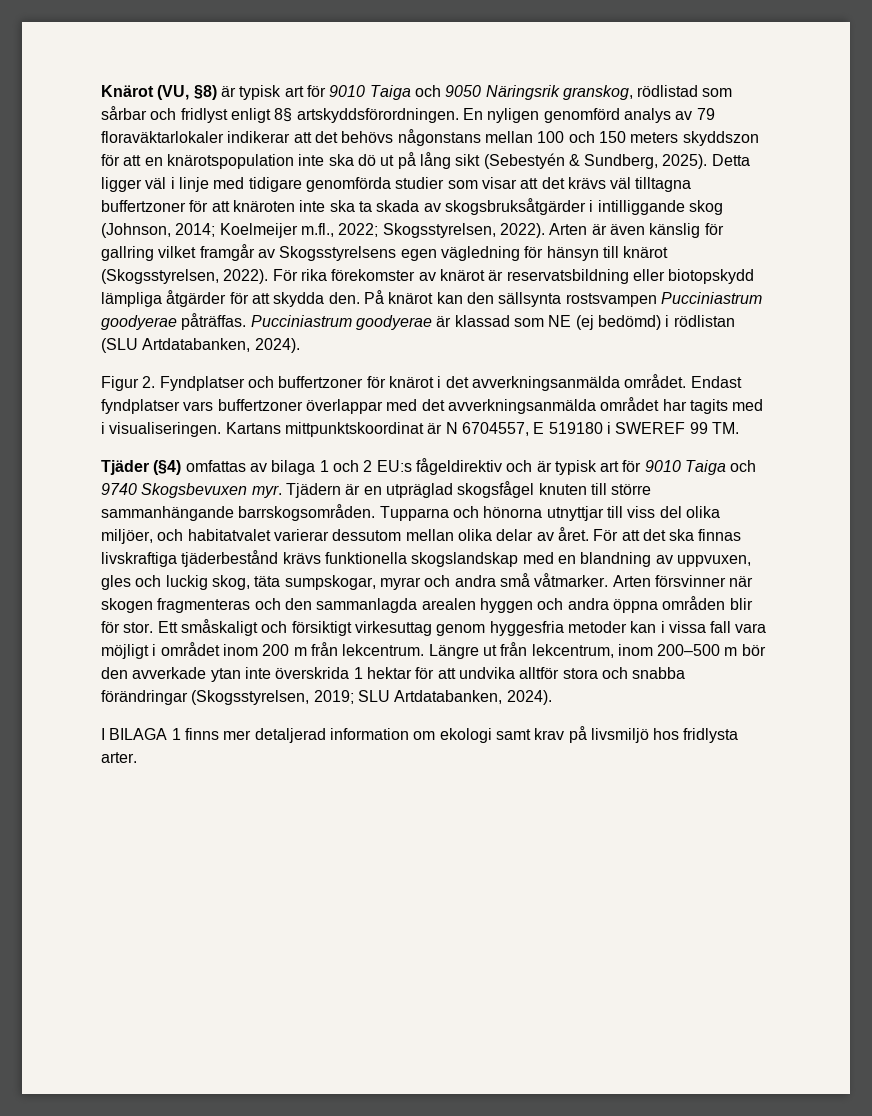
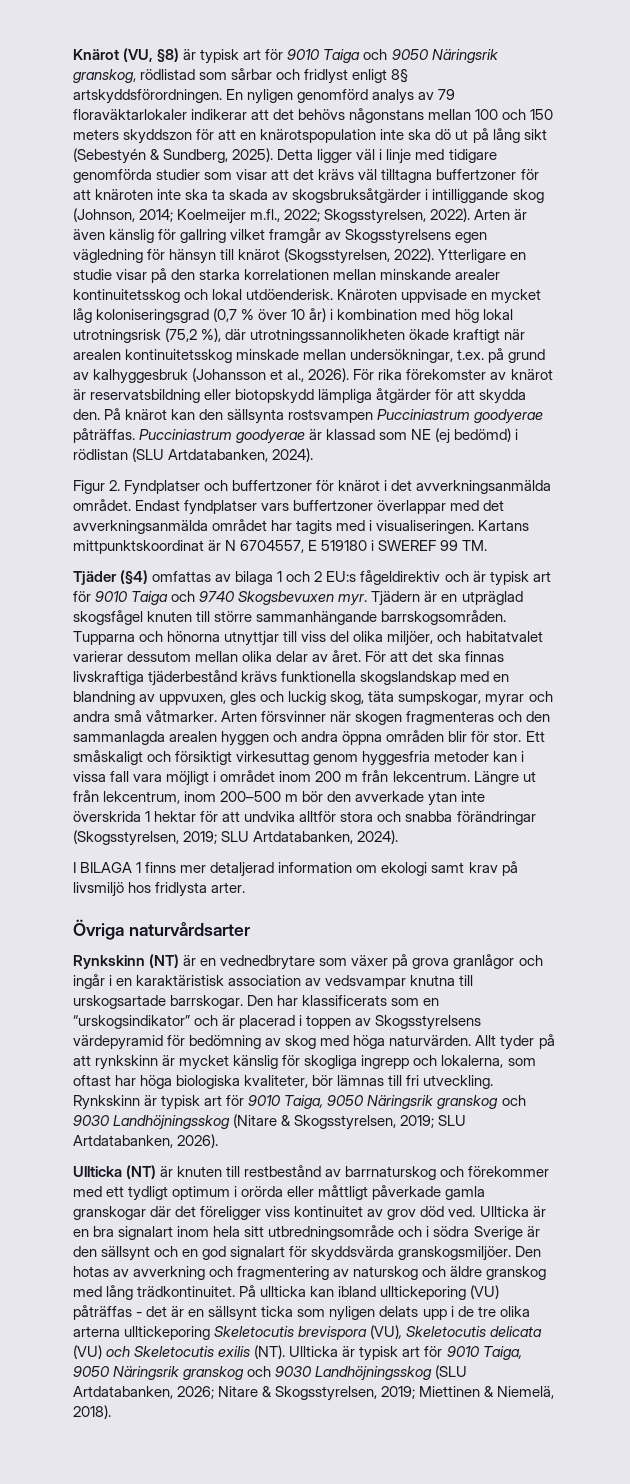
(269, 276) none -> [438,249,527,263] [73,268,501,283] [73,289,542,304] [73,308,513,323] [73,328,526,343] [73,348,546,363] [73,368,350,384] Ytterligare en studie visar på den starka korrelationen mellan minskande arealer kontinuitetsskog och lokal utdöenderisk. Knäroten uppvisade en mycket låg koloniseringsgrad (0,7 % över 10 år) i kombination med hög lokal utrotningsrisk (75,2 %), där utrotningssannolikheten ökade kraftigt när arealen kontinuitetsskog minskade mellan undersökningar, t.ex. på grund av kalhyggesbruk (Johansson et al., 2026).
(137, 757) none -> [73,919,250,940] [73,954,543,970] [73,974,474,989] [73,995,440,1009] [73,1015,482,1030] [73,1034,555,1050] [73,1055,536,1070] [73,1075,494,1089] [73,1095,526,1110] [73,1114,467,1130] [73,1134,219,1148] [73,1165,550,1180] [73,1185,486,1201] [73,1206,546,1220] [73,1225,540,1240] [73,1246,542,1261] [73,1266,547,1280] [73,1285,500,1300] [73,1305,530,1321] [73,1325,543,1340] [73,1345,522,1361] [73,1365,468,1381] [73,1386,555,1401] [73,1405,111,1419] // Övriga naturvårdsarter // Rynkskinn (NT) är en vednedbrytare som växer på grova granlågor och ingår i en karaktäristisk association av vedsvampar knutna till urskogsartade barrskogar. Den har klassificerats som en “urskogsindikator” och är placerad i toppen av Skogsstyrelsens värdepyramid för bedömning av skog med höga naturvärden. Allt tyder på att rynkskinn är mycket känslig för skogliga ingrepp och lokalerna, som oftast har höga biologiska kvaliteter, bör lämnas till fri utveckling. Rynkskinn är typisk art för 9010 Taiga, 9050 Näringsrik granskog och 9030 Landhöjningsskog (Nitare & Skogsstyrelsen, 2019; SLU Artdatabanken, 2026). // Ullticka (NT) är knuten till restbestånd av barrnaturskog och förekommer med ett tydligt optimum i orörda eller måttligt påverkade gamla granskogar där det föreligger viss kontinuitet av grov död ved. Ullticka är en bra signalart inom hela sitt utbredningsområde och i södra Sverige är den sällsynt och en god signalart för skyddsvärda granskogsmiljöer. Den hotas av avverkning och fragmentering av naturskog och äldre granskog med lång trädkontinuitet. På ullticka kan ibland ulltickeporing (VU) påträffas - det är en sällsynt ticka som nyligen delats upp i de tre olika arterna ulltickeporing Skeletocutis brevispora (VU), Skeletocutis delicata (VU) och Skeletocutis exilis (NT). Ullticka är typisk art för 9010 Taiga, 9050 Näringsrik granskog och 9030 Landhöjningsskog (SLU Artdatabanken, 2026; Nitare & Skogsstyrelsen, 2019; Miettinen & Niemelä, 2018).

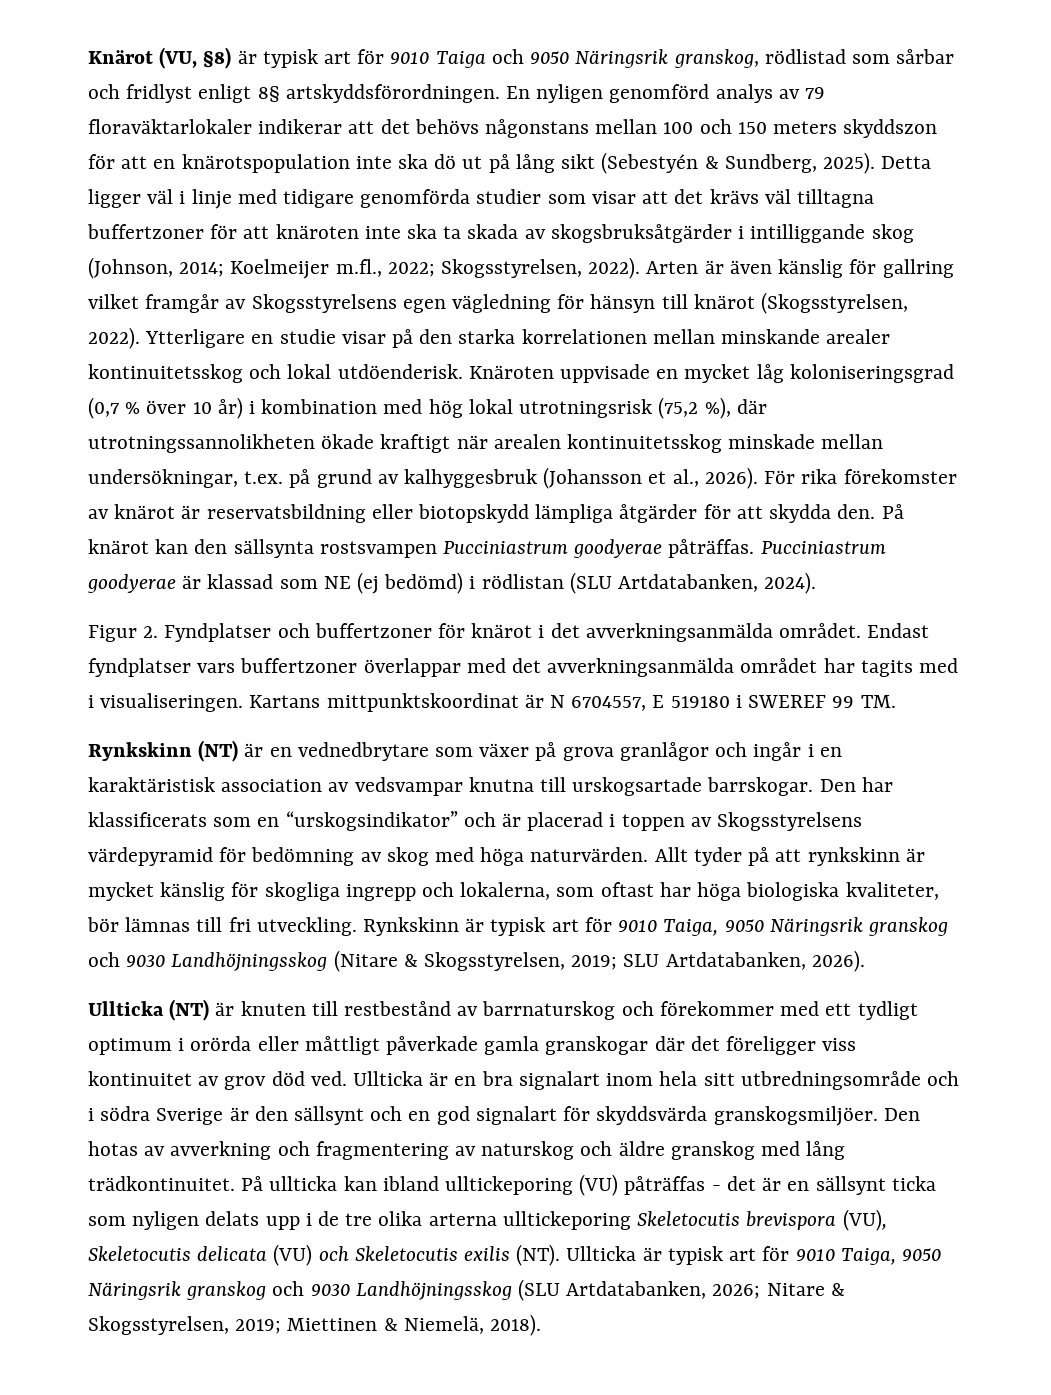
[73,570,551,586] [73,591,523,606] [73,610,507,625] [73,631,543,646] [73,650,504,662] [73,670,510,686] [73,691,553,706] [73,710,551,725] [73,730,545,746] [73,750,525,766] [73,770,536,786] [73,790,486,806] [73,811,536,825] [73,830,399,846] [73,861,518,877] [73,882,246,897] [73,919,250,940] // Tjäder (§4) omfattas av bilaga 1 och 2 EU:s fågeldirektiv och är typisk art för 9010 Taiga och 9740 Skogsbevuxen myr. Tjädern är en utpräglad skogsfågel knuten till större sammanhängande barrskogsområden. Tupparna och hönorna utnyttjar till viss del olika miljöer, och habitatvalet varierar dessutom mellan olika delar av året. För att det ska finnas livskraftiga tjäderbestånd krävs funktionella skogslandskap med en blandning av uppvuxen, gles och luckig skog, täta sumpskogar, myrar och andra små våtmarker. Arten försvinner när skogen fragmenteras och den sammanlagda arealen hyggen och andra öppna områden blir för stor. Ett småskaligt och försiktigt virkesuttag genom hyggesfria metoder kan i vissa fall vara möjligt i området inom 200 m från lekcentrum. Längre ut från lekcentrum, inom 200–500 m bör den avverkade ytan inte överskrida 1 hektar för att undvika alltför stora och snabba förändringar (Skogsstyrelsen, 2019; SLU Artdatabanken, 2024). // I BILAGA 1 finns mer detaljerad information om ekologi samt krav på livsmiljö hos fridlysta arter. // Övriga naturvårdsarter -> (896, 701) none

